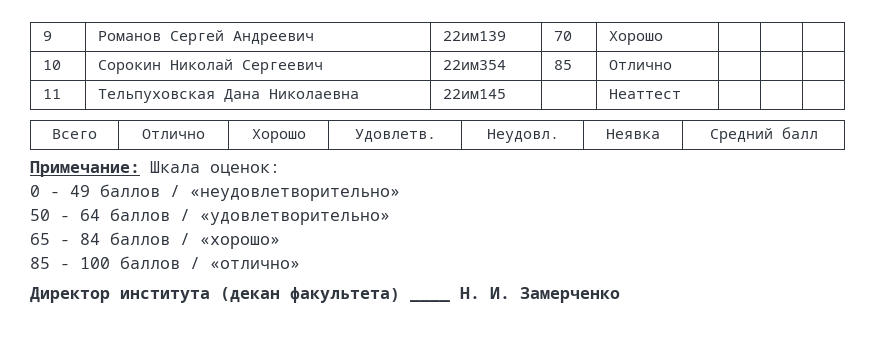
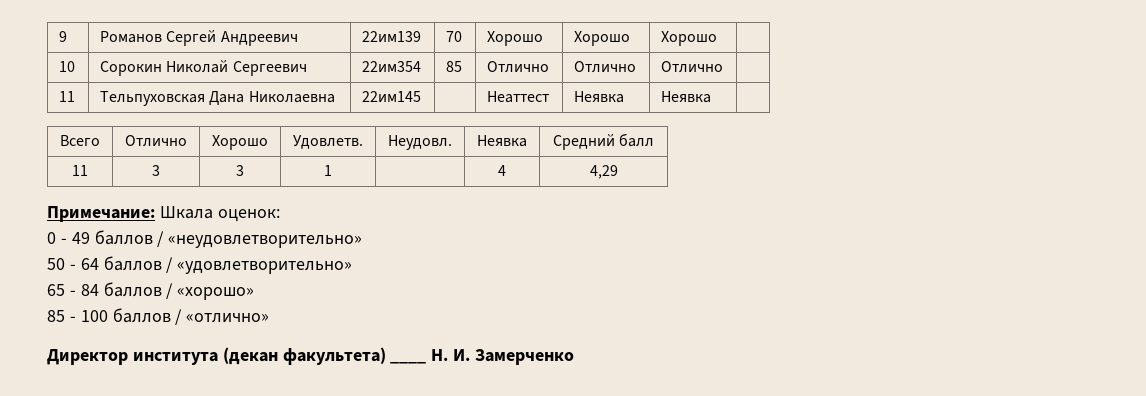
(663, 38) | -> [574,31,631,46] [661,31,718,46] Хорошо | Хорошо
(672, 65) | -> [574,61,637,73] [661,61,724,73] Отлично | Отлично
(681, 94) | -> [574,91,625,103] [661,91,712,103] Неявка | Неявка
(818, 133) none -> [72,165,88,176] [152,165,160,176] [236,165,244,176] [324,165,332,176] [498,165,506,176] [589,165,618,179] // 11 | 3 | 3 | 1 | | 4 | 4,29

